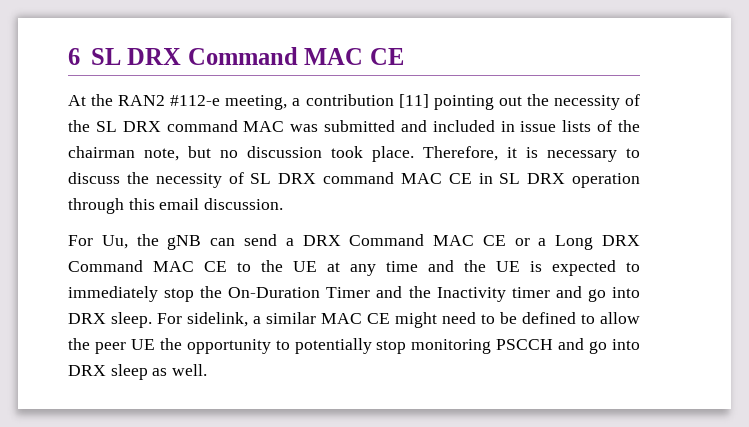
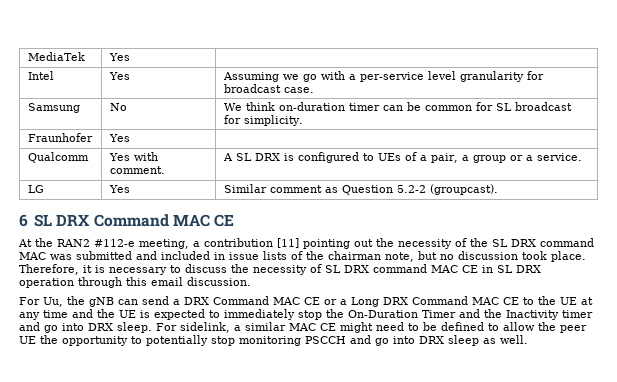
(68, 56) none -> [27,52,85,61] [108,53,130,61] [27,71,54,80] [108,72,130,80] [222,71,544,82] [223,84,314,93] [27,103,80,113] [109,103,127,111] [223,102,572,111] [223,115,303,126] [27,133,93,142] [108,134,130,142] [27,152,89,163] [108,152,158,161] [109,166,165,174] [222,152,582,163] [27,185,44,193] [108,185,130,193] [223,184,498,195] MediaTek | Yes | // Intel | Yes | Assuming we go with a per-service level granularity for broadcast case. // Samsung | No | We think on-duration timer can be common for SL broadcast for simplicity. // Fraunhofer | Yes | // Qualcomm | Yes with comment. | A SL DRX is configured to UEs of a pair, a group or a service. // LG | Yes | Similar comment as Question 5.2-2 (groupcast). //

